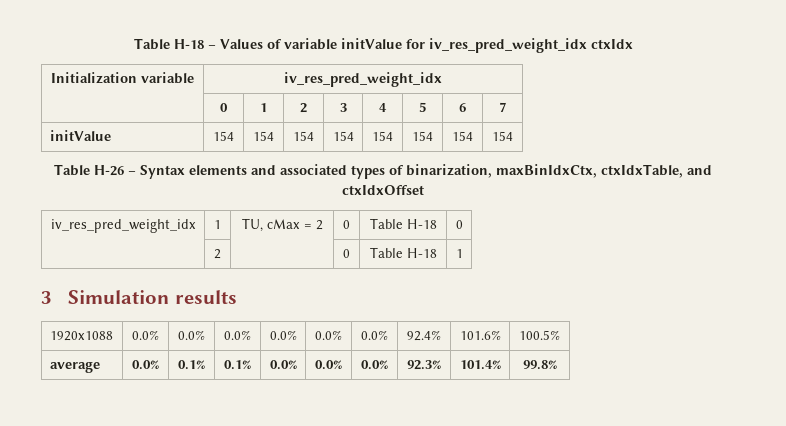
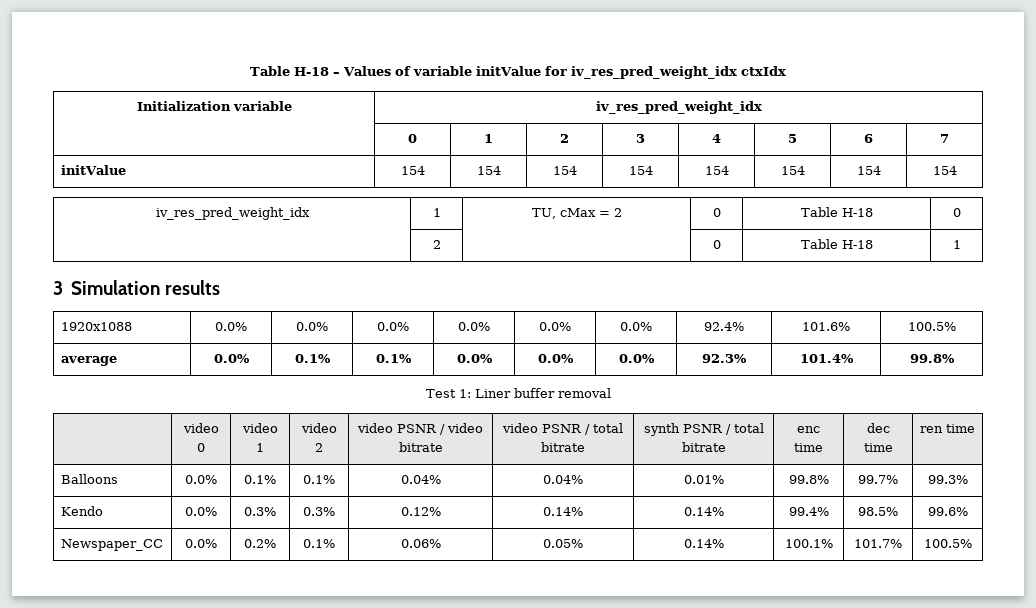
[54,164,712,179] [342,185,424,195] // Table H-26 – Syntax elements and associated types of binarization, maxBinIdxCtx, ctxIdxTable, and ctxIdxOffset -> (957, 170) none
(557, 365) none -> [425,388,611,398] [182,423,219,433] [197,443,205,452] [241,423,278,433] [256,443,264,452] [300,423,337,433] [315,443,323,452] [357,423,483,435] [398,442,443,452] [502,423,623,435] [541,442,585,452] [643,423,764,436] [681,442,726,452] [797,426,820,433] [794,443,823,452] [866,423,890,433] [863,443,893,452] [920,424,975,433] [60,474,118,484] [185,475,217,484] [244,475,276,484] [303,475,335,484] [400,475,441,484] [543,475,583,484] [683,475,724,484] [788,475,829,484] [858,475,898,484] [927,475,968,484] [60,506,103,516] [185,507,217,516] [244,507,276,516] [303,507,335,516] [400,507,441,516] [543,507,583,516] [683,507,724,516] [788,507,829,516] [858,507,898,516] [927,507,968,516] [60,539,163,551] [185,539,217,548] [244,539,276,548] [303,539,335,548] [400,539,441,548] [543,539,583,548] [683,539,724,548] [784,539,833,548] [854,539,902,548] [923,539,972,548] // Test 1: Liner buffer removal // | video 0 | video 1 | video 2 | video PSNR / video bitrate | video PSNR / total bitrate | synth PSNR / total bitrate | enc time | dec time | ren time // Balloons | 0.0% | 0.1% | 0.1% | 0.04% | 0.04% | 0.01% | 99.8% | 99.7% | 99.3% // Kendo | 0.0% | 0.3% | 0.3% | 0.12% | 0.14% | 0.14% | 99.4% | 98.5% | 99.6% // Newspaper_CC | 0.0% | 0.2% | 0.1% | 0.06% | 0.05% | 0.14% | 100.1% | 101.7% | 100.5%

